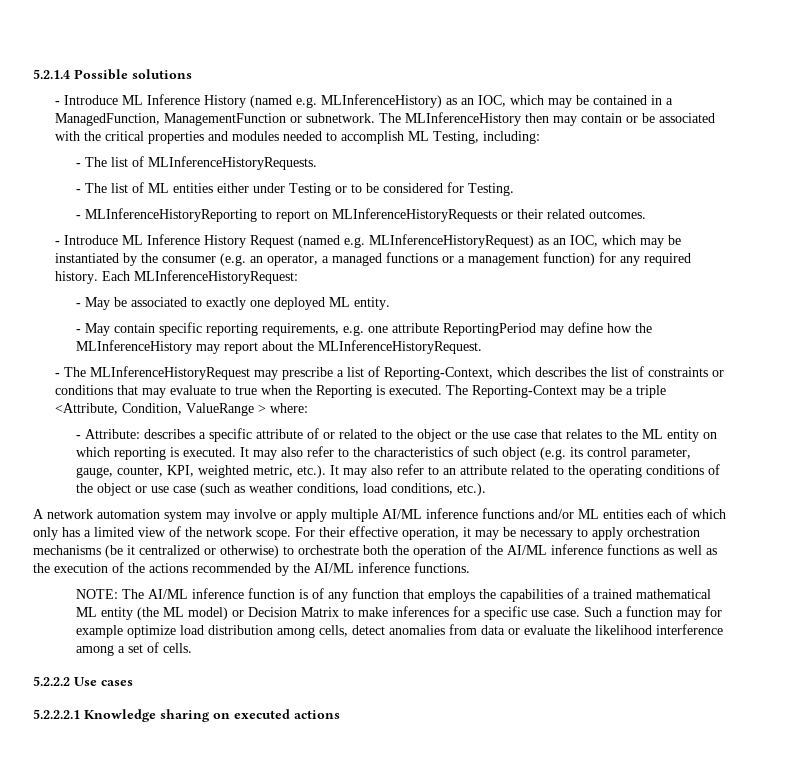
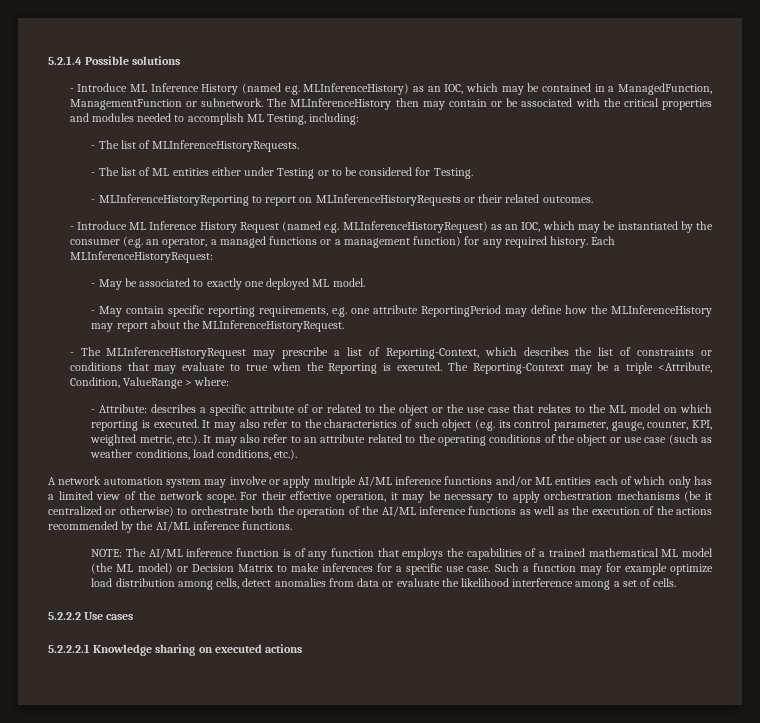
[354,297,391,310] entity. -> [332,278,365,287] model.
[667,429,700,442] entity -> [630,404,662,413] model
[101,607,134,620] entity -> [682,548,713,557] model

